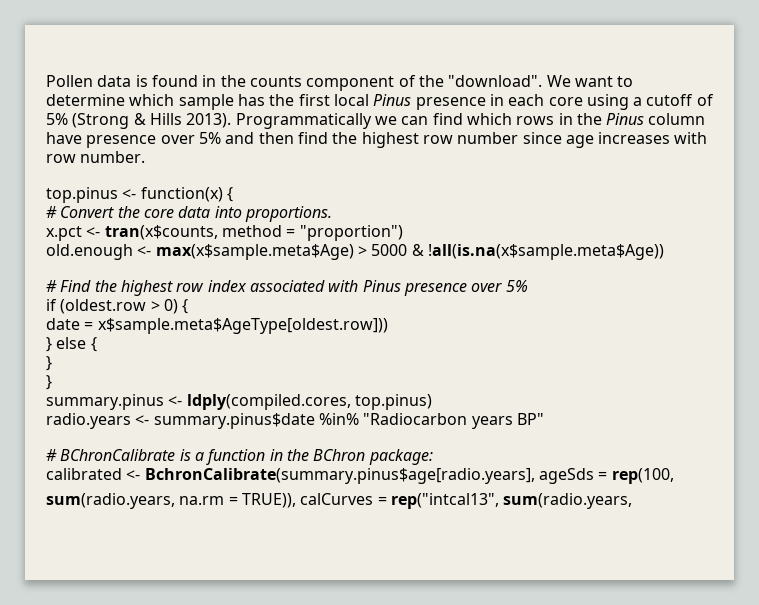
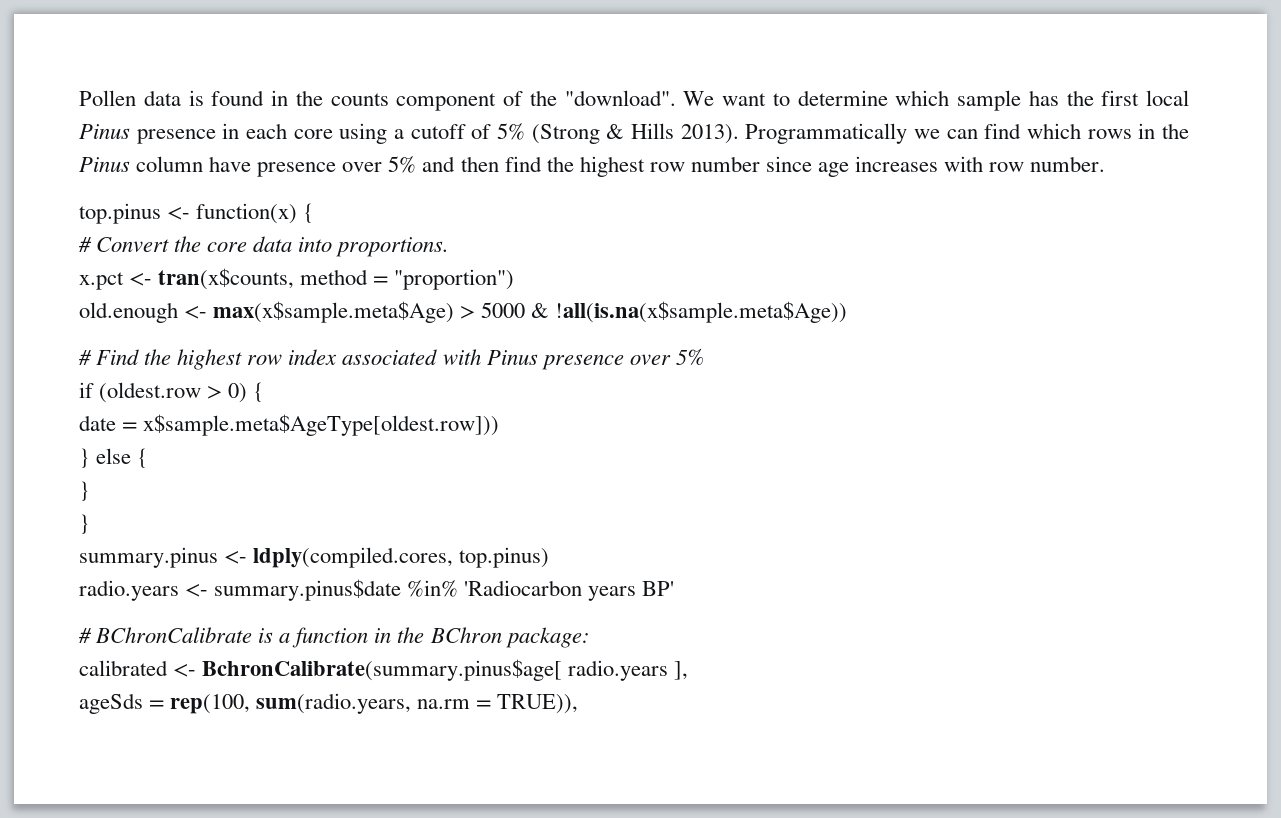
[363,413,544,429] "Radiocarbon years BP" -> [464,580,675,601] 'Radiocarbon years BP'
[144,468,535,484] BchronCalibrate(summary.pinus$age[radio.years], -> [202,659,689,681] BchronCalibrate(summary.pinus$age[ radio.years ], //
(674, 476) // -> (251, 704) none
[300,493,633,509] calCurves = rep("intcal13", sum(radio.years, -> (579, 704) none

